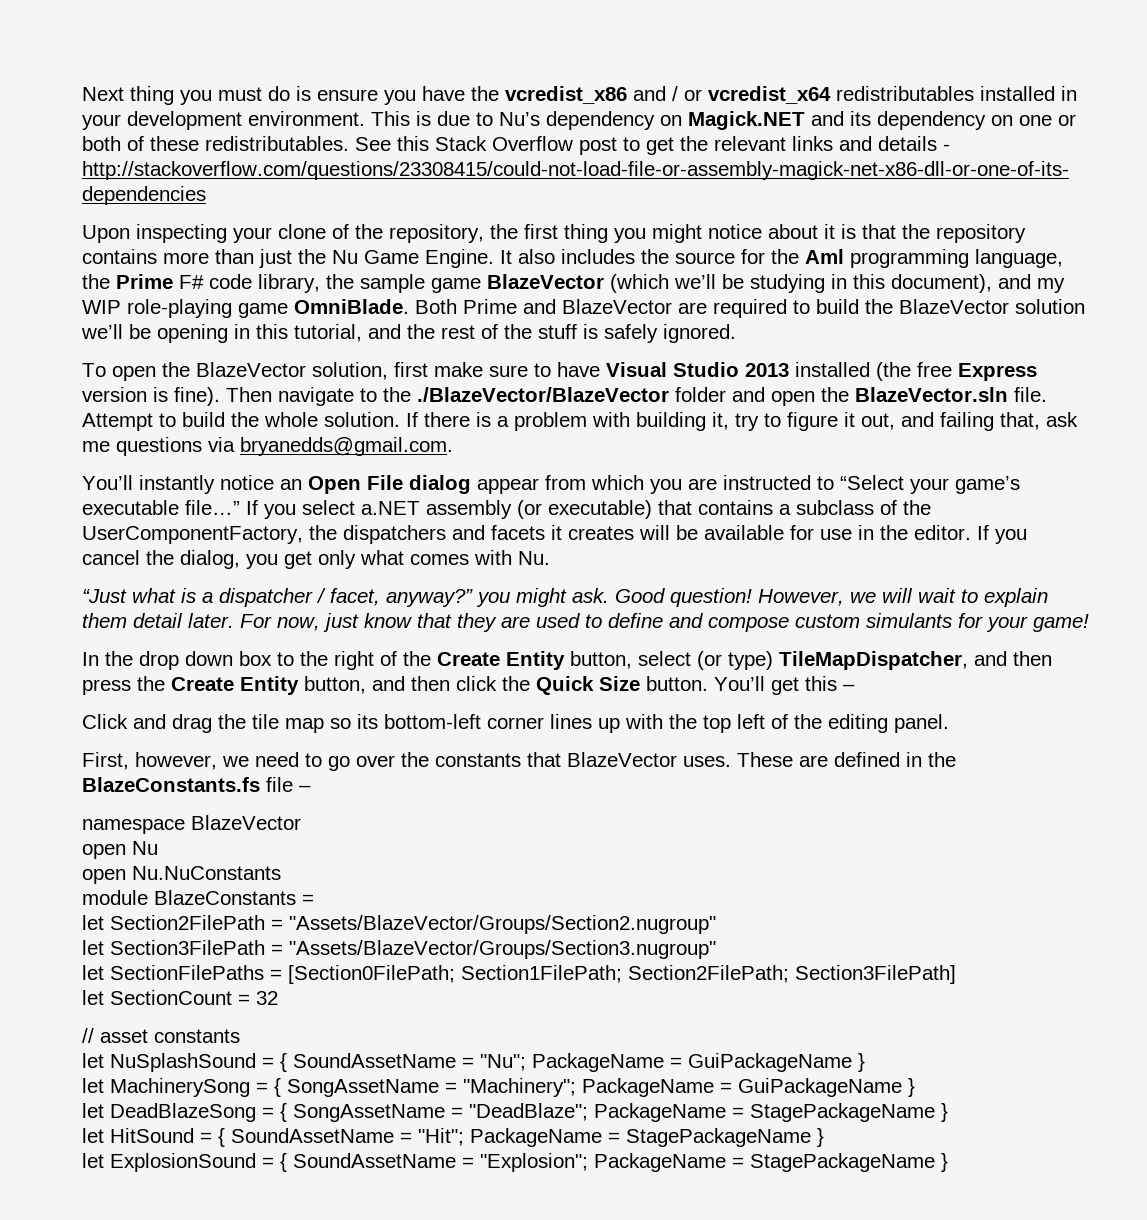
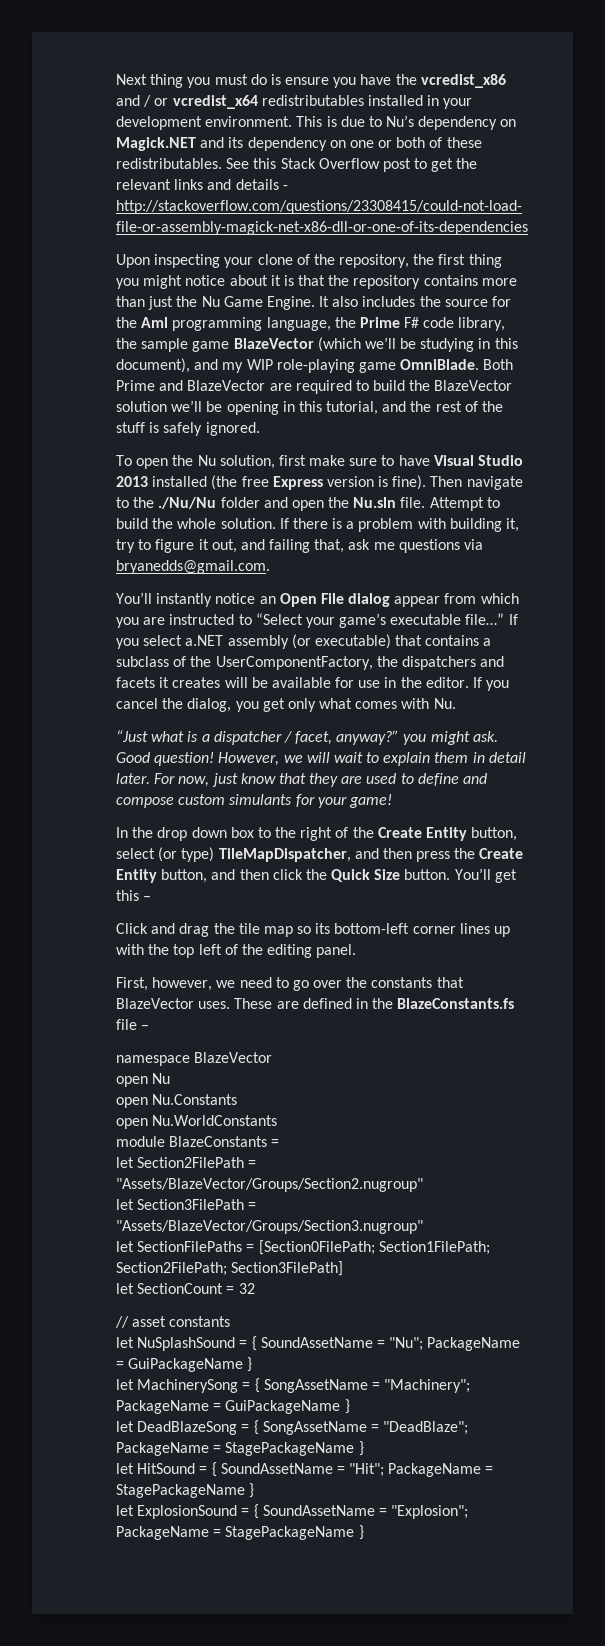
[196,362,306,377] BlazeVector -> [197,455,216,466] Nu
[417,387,669,402] ./BlazeVector/BlazeVector -> [158,497,217,509] ./Nu/Nu
[855,387,1008,402] BlazeVector.sln -> [353,497,397,508] Nu.sln
(127, 620) none -> [472,752,485,763] in
[132,866,281,880] Nu.NuConstants -> [152,1094,238,1105] [116,1115,278,1129] Nu.Constants // open Nu.WorldConstants

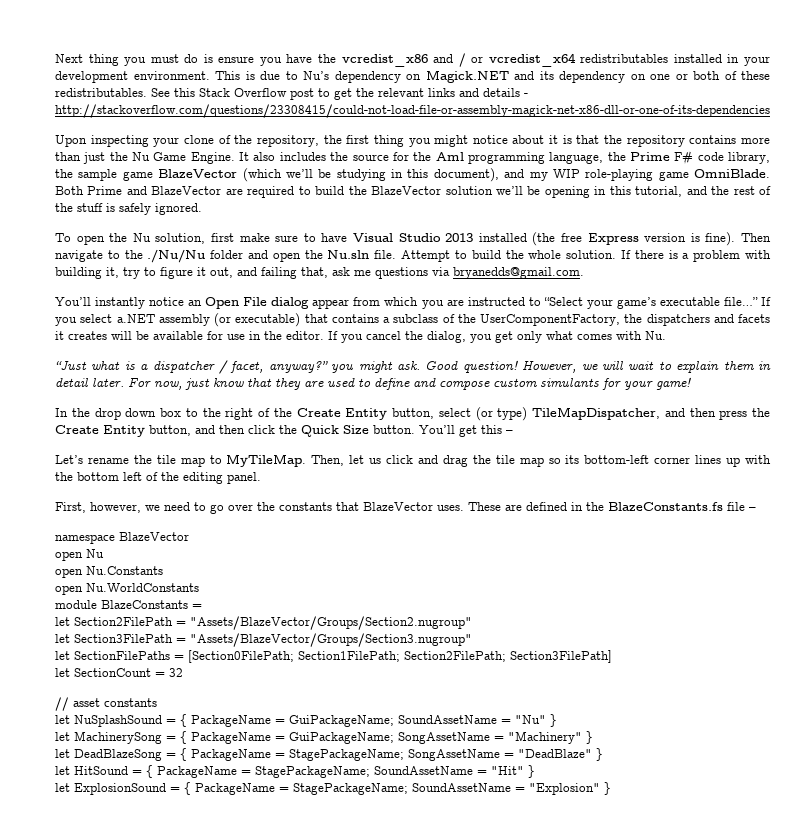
[116,923,148,934] Click -> [55,454,414,467] Let’s rename the tile map to MyTileMap. Then, let us click
[173,944,195,958] top -> [77,472,119,481] bottom
[260,1337,521,1351] [116,1358,244,1372] SoundAssetName = "Nu"; PackageName = GuiPackageName -> [191,715,546,727] PackageName = GuiPackageName; SoundAssetName = "Nu"
[263,1379,471,1393] [116,1400,341,1414] SongAssetName = "Machinery"; PackageName = GuiPackageName -> [191,731,582,744] PackageName = GuiPackageName; SongAssetName = "Machinery"
[262,1421,469,1435] [116,1442,355,1456] SongAssetName = "DeadBlaze"; PackageName = StagePackageName -> [191,749,592,761] PackageName = StagePackageName; SongAssetName = "DeadBlaze"
[220,1463,494,1477] [116,1484,245,1498] SoundAssetName = "Hit"; PackageName = StagePackageName -> [157,766,524,778] PackageName = StagePackageName; SoundAssetName = "Hit"
[262,1505,469,1519] [116,1526,355,1540] SoundAssetName = "Explosion"; PackageName = StagePackageName -> [195,783,600,795] PackageName = StagePackageName; SoundAssetName = "Explosion"

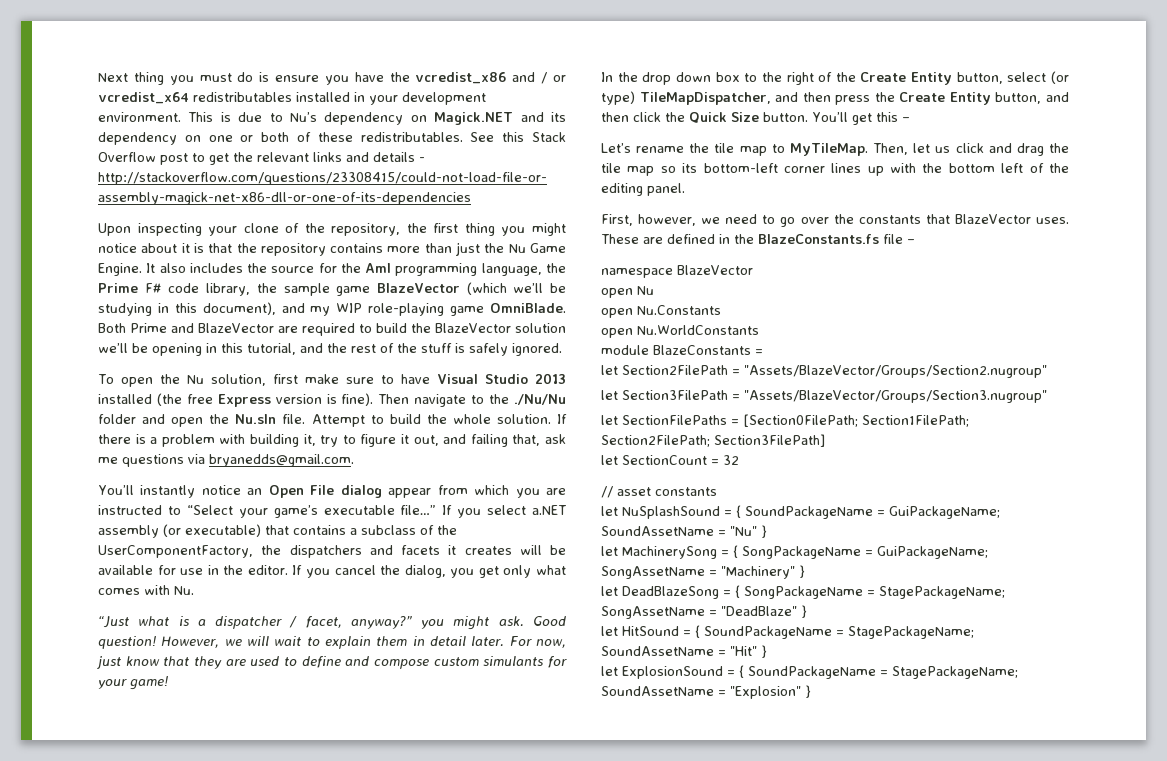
[191,715,271,727] PackageName -> [745,506,873,519] SoundPackageName
[191,732,271,744] PackageName -> [742,546,861,559] SongPackageName
[191,749,271,761] PackageName -> [744,586,863,599] SongPackageName
[157,766,237,778] PackageName -> [704,626,832,639] SoundPackageName
[195,783,275,795] PackageName -> [748,666,876,679] SoundPackageName

